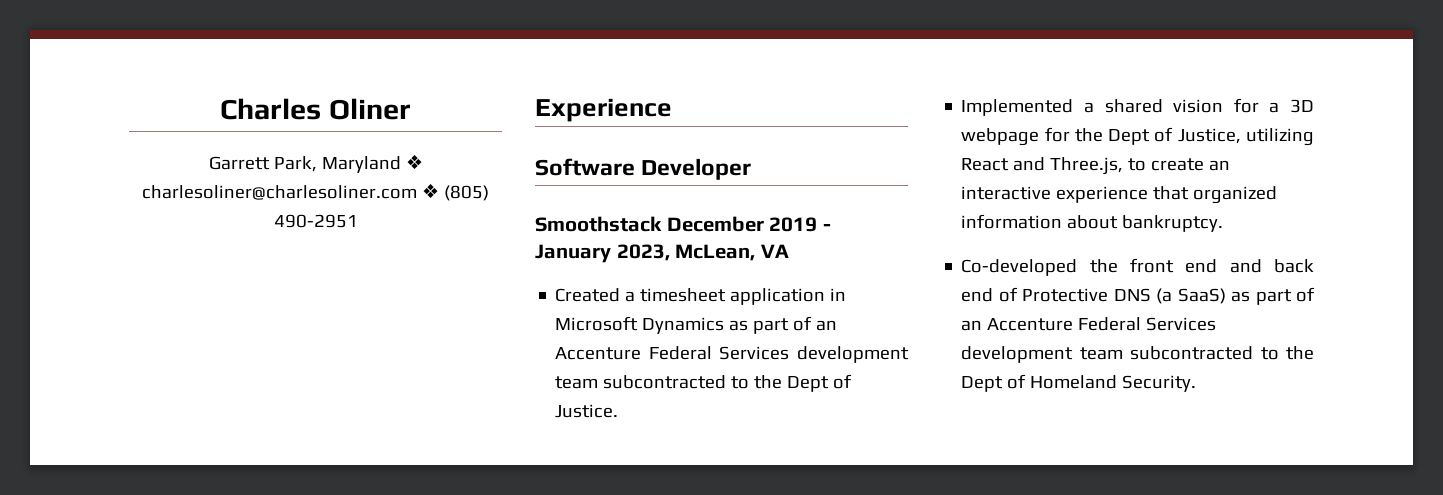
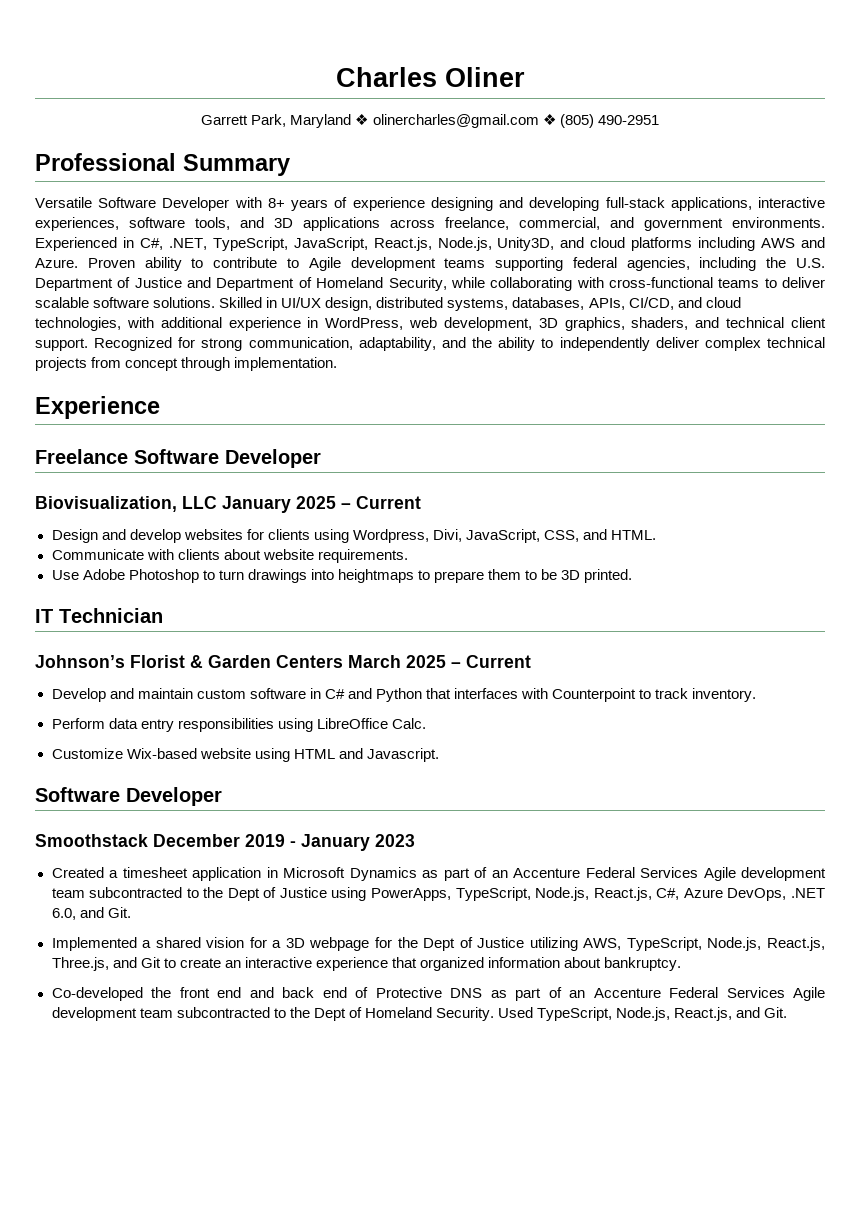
[142,185,418,200] charlesoliner@charlesoliner.com -> [372,114,539,128] olinercharles@gmail.com
[535,98,672,122] Experience -> [35,153,290,176] [35,197,826,211] [35,217,825,231] [35,237,826,251] [35,257,826,271] [35,277,826,291] [35,297,741,311] [35,317,826,331] [35,337,825,351] [35,357,338,371] [35,396,160,419] [35,449,321,468] [35,496,421,513] [51,529,657,543] [51,549,408,563] [51,569,633,583] [35,608,163,623] [35,655,531,668] [51,688,757,702] [51,718,426,732] [51,748,439,762] Professional Summary // Versatile Software Developer with 8+ years of experience designing and developing full-stack applications, interactive experiences, software tools, and 3D applications across freelance, commercial, and government environments. Experienced in C#, .NET, TypeScript, JavaScript, React.js, Node.js, Unity3D, and cloud platforms including AWS and Azure. Proven ability to contribute to Agile development teams supporting federal agencies, including the U.S. Department of Justice and Department of Homeland Security, while collaborating with cross-functional teams to deliver scalable software solutions. Skilled in UI/UX design, distributed systems, databases, APIs, CI/CD, and cloud technologies, with additional experience in WordPress, web development, 3D graphics, shaders, and technical client support. Recognized for strong communication, adaptability, and the ability to independently deliver complex technical projects from concept through implementation. // Experience // Freelance Software Developer // Biovisualization, LLC January 2025 – Current // Design and develop websites for clients using Wordpress, Divi, JavaScript, CSS, and HTML. // Communicate with clients about website requirements. // Use Adobe Photoshop to turn drawings into heightmaps to prepare them to be 3D printed. // IT Technician // Johnson’s Florist & Garden Centers March 2025 – Current // Develop and maintain custom software in C# and Python that interfaces with Counterpoint to track inventory. // Perform data entry responsibilities using LibreOffice Calc. // Customize Wix-based website using HTML and Javascript.
[616,244,789,261] 2023, McLean, VA -> [375,834,415,847] 2023
[797,346,909,363] [555,374,853,392] [555,404,619,418] development team subcontracted to the Dept of Justice. -> [703,867,826,881] [51,887,826,901] [51,907,131,920] Agile development team subcontracted to the Dept of Justice using PowerApps, TypeScript, Node.js, React.js, C#, Azure DevOps, .NET 6.0, and Git.
[1177,128,1314,146] [961,157,1124,175] Justice, utilizing React and Three.js, -> [477,937,825,951] [51,957,161,971] Justice utilizing AWS, TypeScript, Node.js, React.js, Three.js, and Git
[1156,287,1315,305] [961,317,1217,331] (a SaaS) as part of an Accenture Federal Services -> [490,987,825,1001] as part of an Accenture Federal Services Agile
(1197, 383) none -> [497,1007,788,1021] Used TypeScript, Node.js, React.js, and Git.

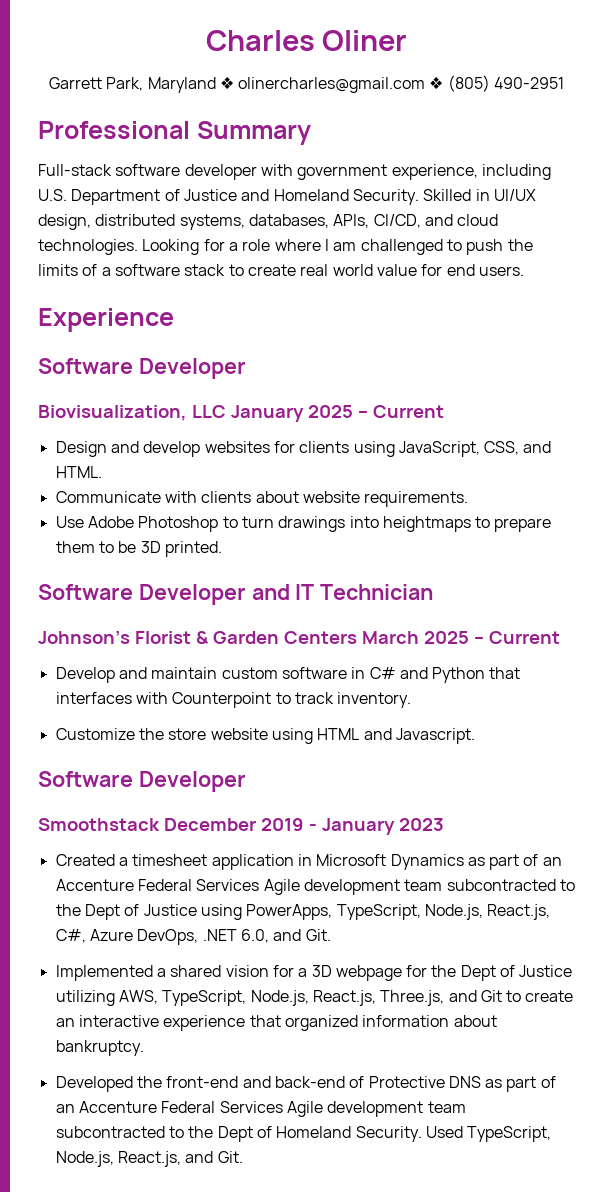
[35,197,826,211] [35,217,825,231] [35,237,826,251] [35,257,787,271] Versatile Software Developer with 8+ years of experience designing and developing full-stack applications, interactive experiences, software tools, and 3D applications across freelance, commercial, and government environments. Experienced in C#, .NET, TypeScript, JavaScript, React.js, Node.js, Unity3D, and cloud platforms including AWS and Azure. Proven ability to contribute to Agile development teams supporting federal agencies, including the -> [38,164,551,180] Full-stack software developer with government experience, including
[216,277,826,291] [35,297,216,308] Department of Homeland Security, while collaborating with cross-functional teams to deliver scalable software solutions. -> [273,189,419,205] Homeland Security.
[35,317,826,331] [35,337,825,351] [35,357,338,371] technologies, with additional experience in WordPress, web development, 3D graphics, shaders, and technical client support. Recognized for strong communication, adaptability, and the ability to independently deliver complex technical projects from concept through implementation. -> [38,239,533,255] [38,264,524,276] technologies. Looking for a role where I am challenged to push the limits of a software stack to create real world value for end users.
[35,449,128,464] Freelance -> (174, 320) none
[352,529,462,543] Wordpress, Divi, -> (395, 449) none
(633, 576) none -> [38,584,290,605] Software Developer and
[51,718,426,732] // Perform data entry responsibilities using LibreOffice Calc. -> (412, 700) none
[126,748,197,759] Wix-based -> [138,728,207,740] the store
[51,987,347,1001] Co-developed the front end and back end -> [55,1076,345,1092] Developed the front-end and back-end

